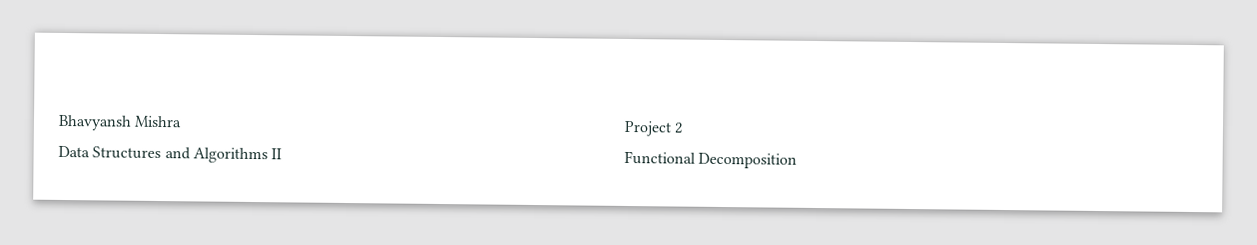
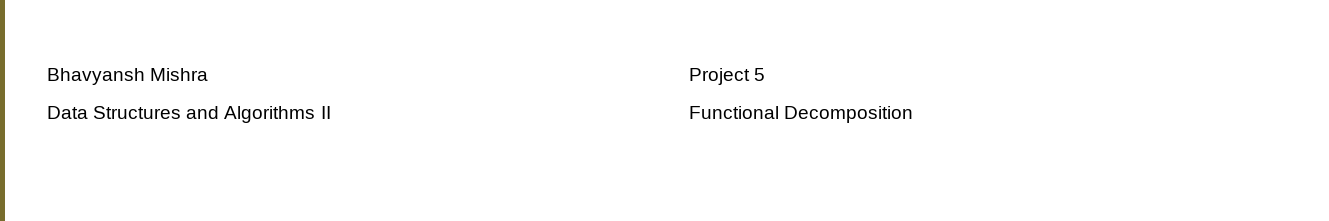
[674,122,684,134] 2 -> [754,68,766,81] 5

